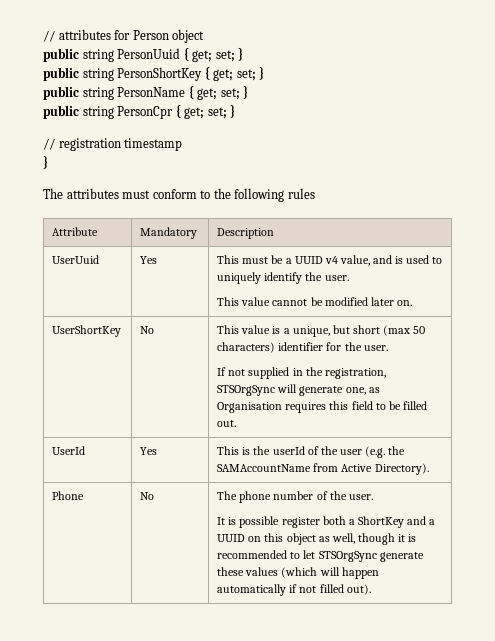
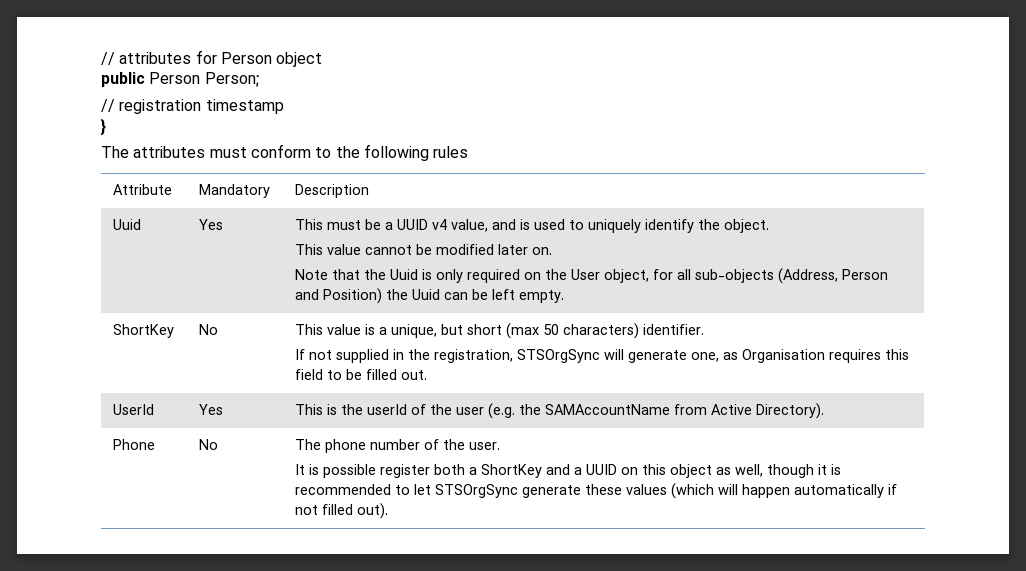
[82,47,244,62] [43,66,265,81] [43,85,249,100] [43,104,236,119] string PersonUuid { get; set; } // public string PersonShortKey { get; set; } // public string PersonName { get; set; } // public string PersonCpr { get; set; } -> [149,72,259,87] Person Person;
[52,255,100,264] UserUuid -> [113,219,142,230] Uuid
[324,275,349,281] user. -> [724,219,770,233] object.
[52,325,122,337] // UserShortKey -> [295,268,889,284] [295,288,565,304] [113,324,175,338] // Note that the Uuid is only required on the User object, for all sub-objects (Address, Person and Position) the Uuid can be left empty. // ShortKey
[278,342,388,351] identifier for the user. -> [643,324,705,335] identifier.

